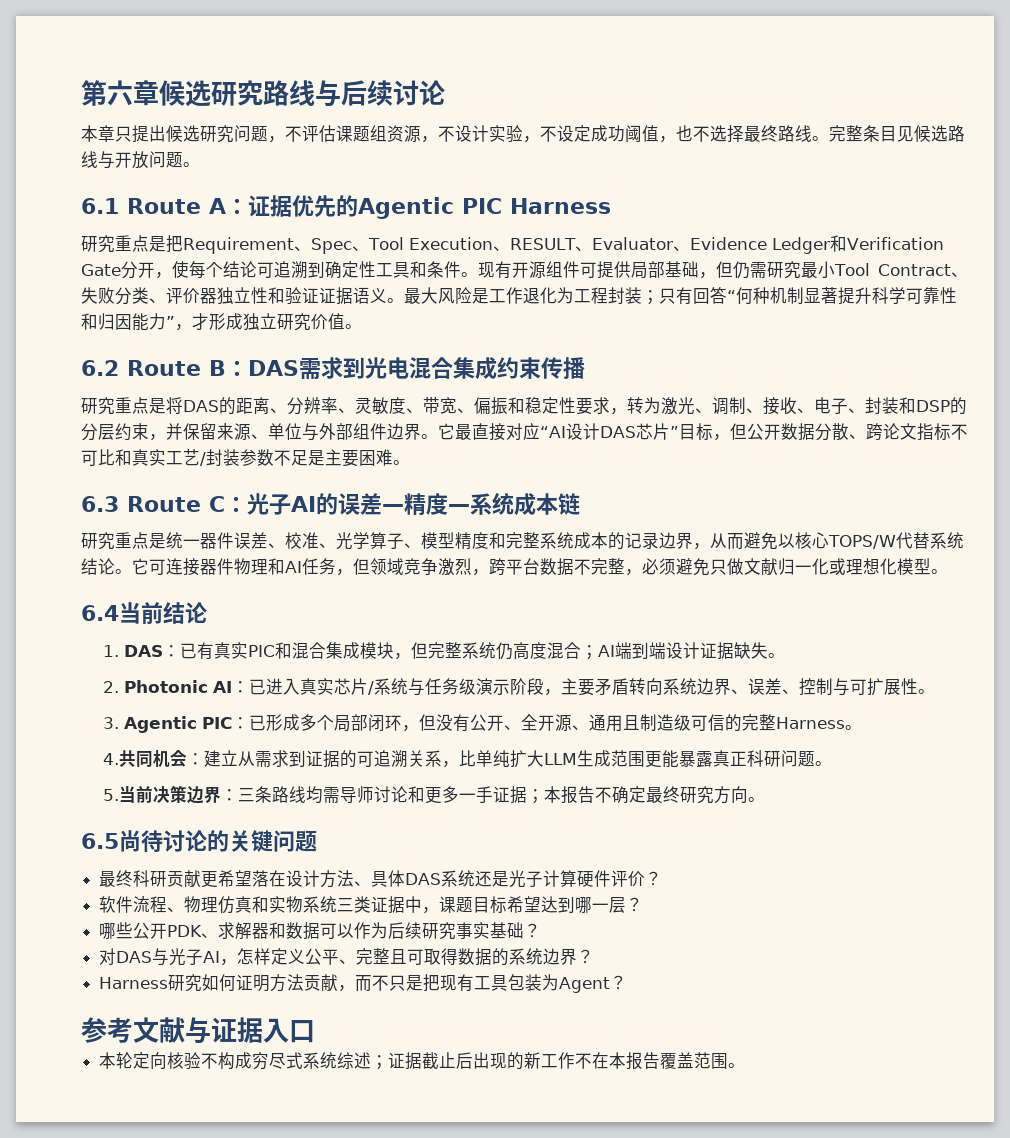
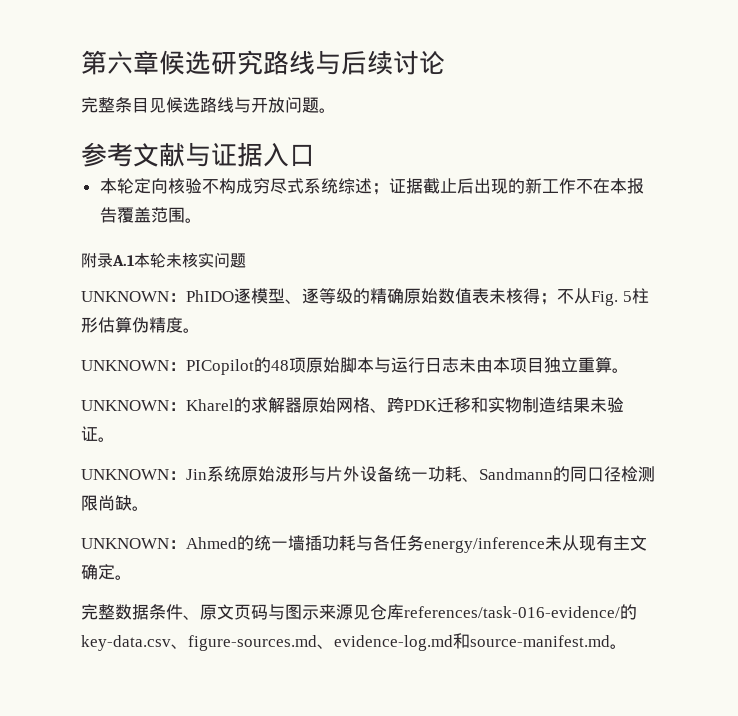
[81,125,829,143] 本章只提出候选研究问题，不评估课题组资源，不设计实验，不设定成功阈值，也不选择最终路线。 -> (445, 62) none
[81,195,611,219] [81,235,944,254] [81,261,968,279] [81,287,957,305] [81,313,362,331] [81,357,585,380] [81,397,967,415] [81,423,968,441] [81,449,410,467] [81,492,580,516] [81,532,964,550] [81,558,948,576] [81,602,207,624] [103,642,786,660] [103,678,936,696] [103,714,863,733] [103,750,833,768] [103,785,766,804] [81,830,317,852] [99,870,663,888] [99,896,644,914] [99,922,542,940] [99,948,595,966] [99,974,628,993] // 6.1 Route A：证据优先的Agentic PIC Harness // 研究重点是把Requirement、Spec、Tool Execution、RESULT、Evaluator、Evidence Ledger和Verification Gate分开，使每个结论可追溯到确定性工具和条件。现有开源组件可提供局部基础，但仍需研究最小Tool Contract、失败分类、评价器独立性和验证证据语义。最大风险是工作退化为工程封装；只有回答“何种机制显著提升科学可靠性和归因能力”，才形成独立研究价值。 // 6.2 Route B：DAS需求到光电混合集成约束传播 // 研究重点是将DAS的距离、分辨率、灵敏度、带宽、偏振和稳定性要求，转为激光、调制、接收、电子、封装和DSP的分层约束，并保留来源、单位与外部组件边界。它最直接对应“AI设计DAS芯片”目标，但公开数据分散、跨论文指标不可比和真实工艺/封装参数不足是主要困难。 // 6.3 Route C：光子AI的误差—精度—系统成本链 // 研究重点是统一器件误差、校准、光学算子、模型精度和完整系统成本的记录边界，从而避免以核心TOPS/W代替系统结论。它可连接器件物理和AI任务，但领域竞争激烈，跨平台数据不完整，必须避免只做文献归一化或理想化模型。 // 6.4当前结论 // 1. DAS：已有真实PIC和混合集成模块，但完整系统仍高度混合；AI端到端设计证据缺失。 // 2. Photonic AI：已进入真实芯片/系统与任务级演示阶段，主要矛盾转向系统边界、误差、控制与可扩展性。 // 3. Agentic PIC：已形成多个局部闭环，但没有公开、全开源、通用且制造级可信的完整Harness。 // 4.共同机会：建立从需求到证据的可追溯关系，比单纯扩大LLM生成范围更能暴露真正科研问题。 // 5.当前决策边界：三条路线均需导师讨论和更多一手证据；本报告不确定最终研究方向。 // 6.5尚待讨论的关键问题 // 最终科研贡献更希望落在设计方法、具体DAS系统还是光子计算硬件评价？ // 软件流程、物理仿真和实物系统三类证据中，课题目标希望达到哪一层？ // 哪些公开PDK、求解器和数据可以作为后续研究事实基础？ // 对DAS与光子AI，怎样定义公平、完整且可取得数据的系统边界？ // Harness研究如何证明方法贡献，而不只是把现有工具包装为Agent？ -> (336, 110) none
(746, 1065) none -> [81,252,246,268] [81,288,649,306] [81,317,200,333] [81,357,629,375] [81,397,624,413] [81,426,115,442] [81,466,655,482] [81,495,149,511] [81,535,647,553] [81,564,132,580] [81,604,637,620] [81,633,627,651] // 附录A.1本轮未核实问题 // UNKNOWN：PhIDO逐模型、逐等级的精确原始数值表未核得；不从Fig. 5柱形估算伪精度。 // UNKNOWN：PICopilot的48项原始脚本与运行日志未由本项目独立重算。 // UNKNOWN：Kharel的求解器原始网格、跨PDK迁移和实物制造结果未验证。 // UNKNOWN：Jin系统原始波形与片外设备统一功耗、Sandmann的同口径检测限尚缺。 // UNKNOWN：Ahmed的统一墙插功耗与各任务energy/inference未从现有主文确定。 // 完整数据条件、原文页码与图示来源见仓库references/task-016-evidence/的key-data.csv、figure-sources.md、evidence-log.md和source-manifest.md。

